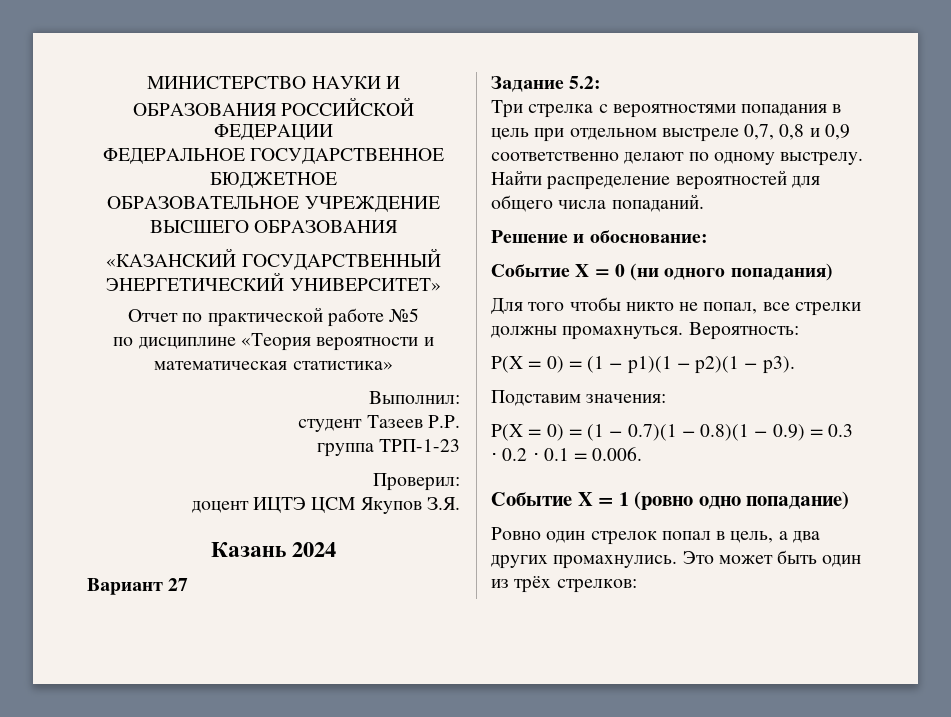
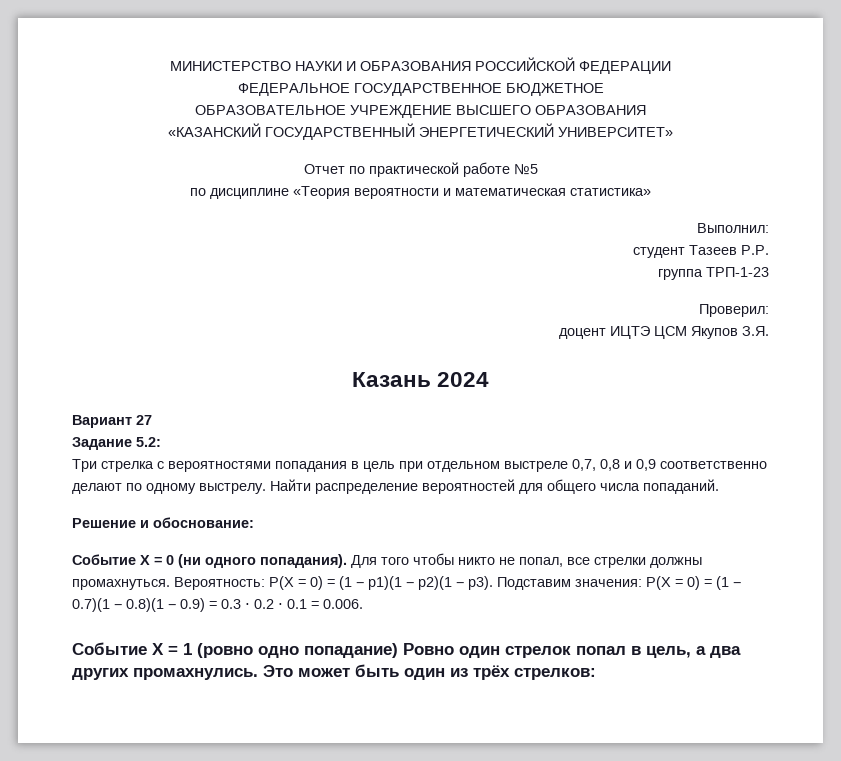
[730,263,833,281] попадания) // -> [260,554,347,568] попадания).
(799, 331) // -> (265, 583) none
(795, 365) // -> (493, 583) none
(667, 398) // -> (642, 583) none
(850, 500) // -> (398, 650) none

